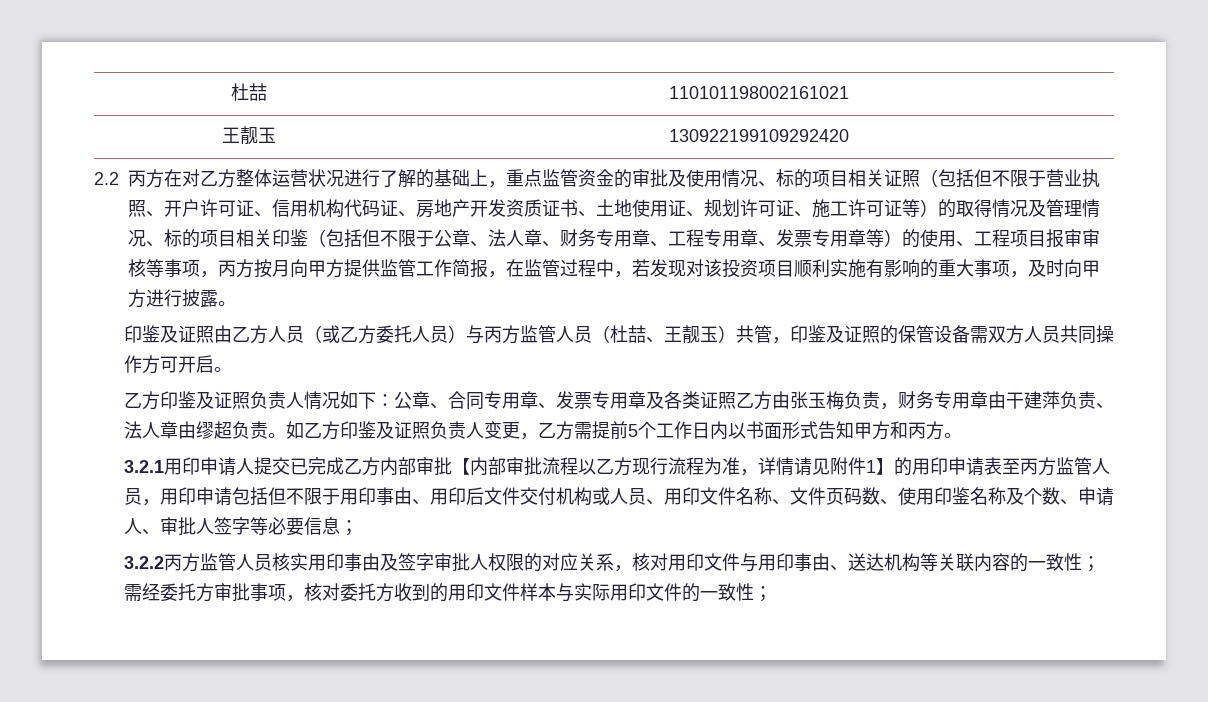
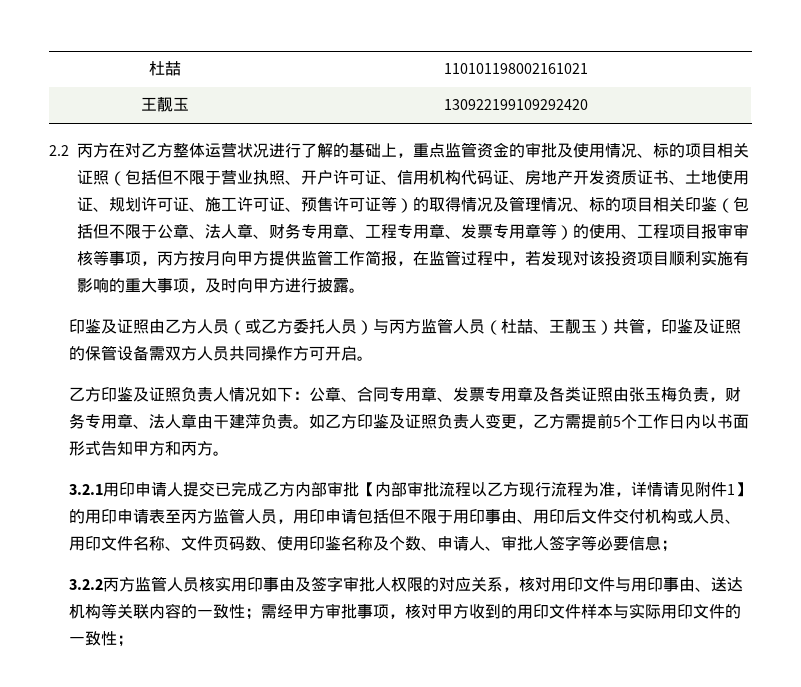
(902, 208) none -> [285,196,381,212] 、预售许可证
[735,391,772,410] 乙方 -> (613, 394) none
[987,391,1096,409] 由干建萍负责 -> (133, 421) none
[195,421,232,439] 缪超 -> [212,414,261,429] 干建萍
[159,583,196,601] 委托 -> [292,604,309,619] 甲
[339,583,376,601] 委托 -> [436,604,453,619] 甲

